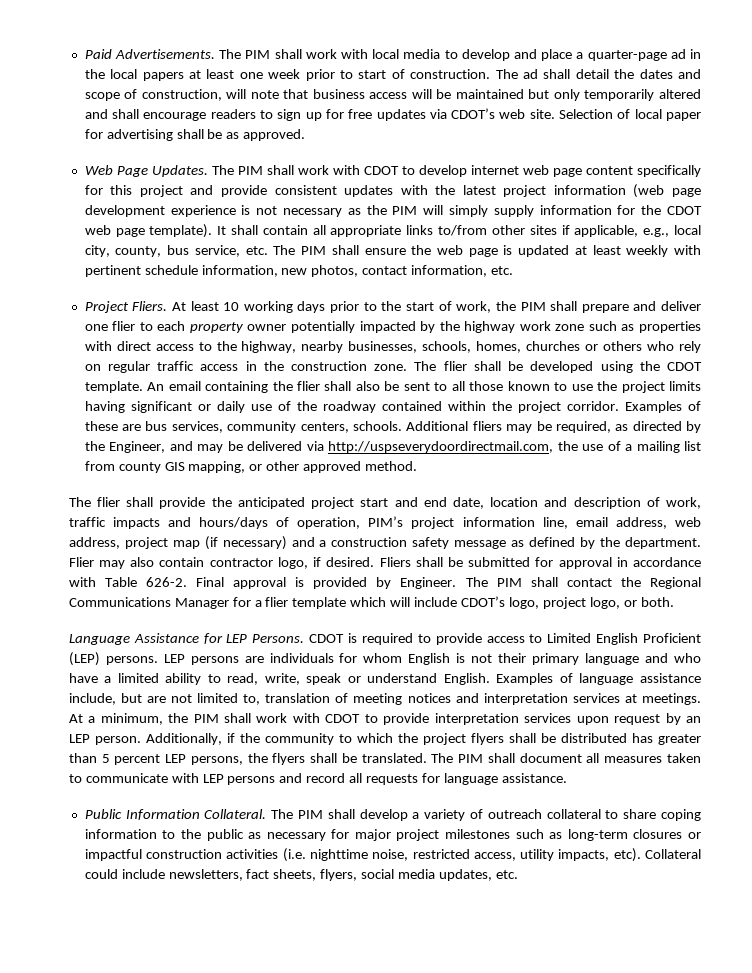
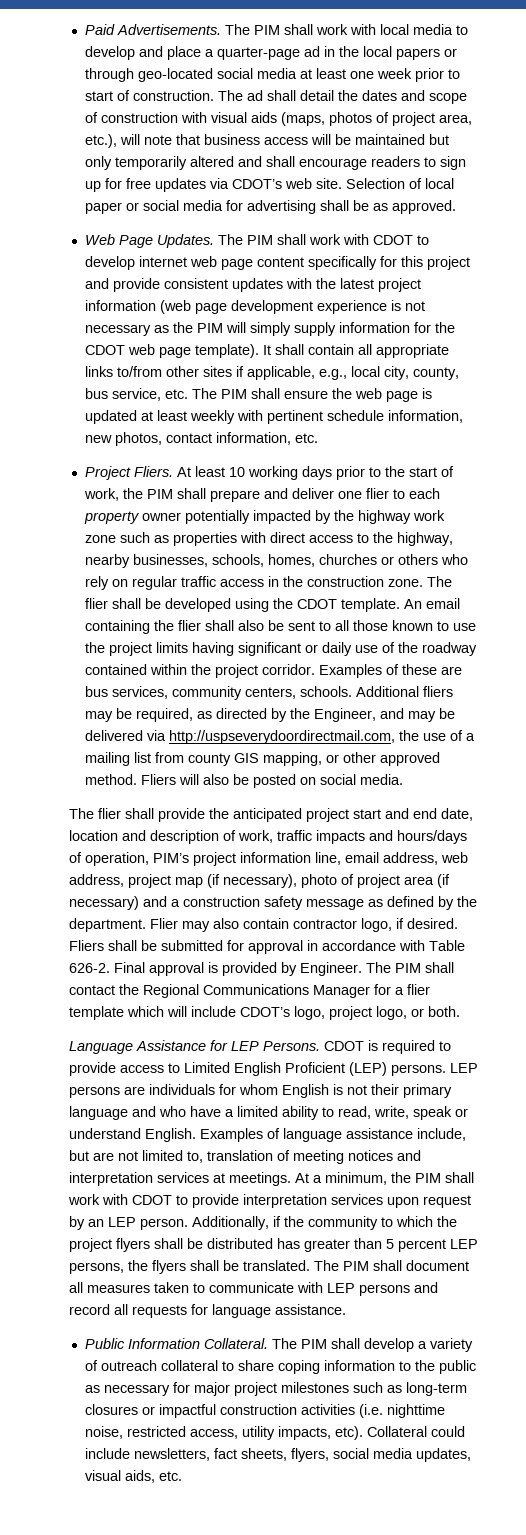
(184, 76) none -> [443,48,457,57] [84,68,297,82] or through geo-located social media
[141,89,222,101] construction, -> [100,112,472,126] [84,134,117,148] construction with visual aids (maps, photos of project area, etc.),
(702, 116) none -> [125,200,223,211] or social media
(418, 466) none -> [140,774,403,788] Fliers will also be posted on social media.
(218, 543) none -> [222,874,450,888] necessary), photo of project area (if
(493, 875) none -> [84,1470,155,1483] visual aids,

